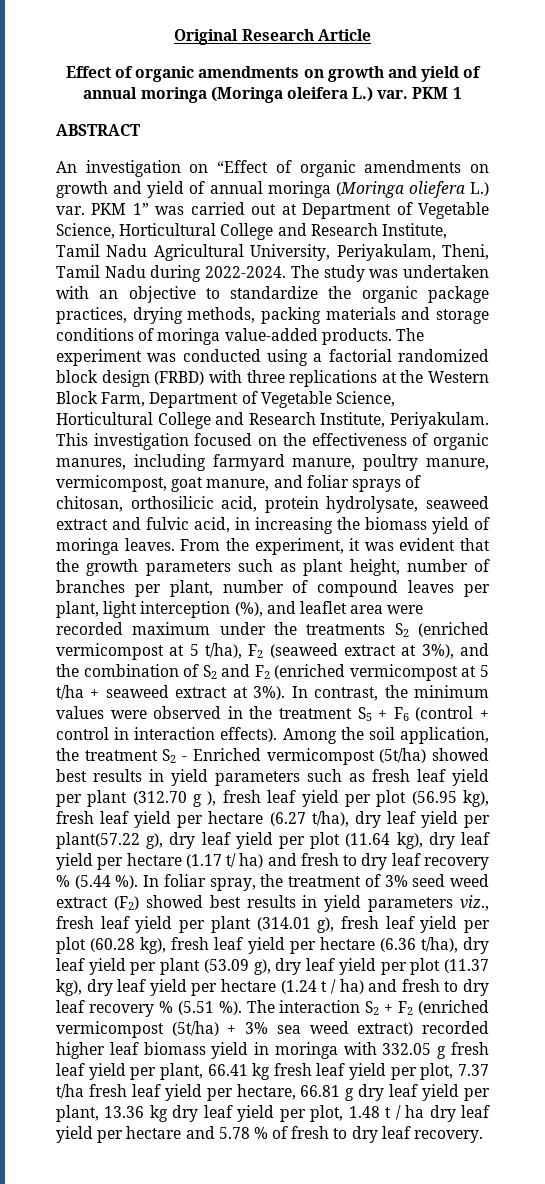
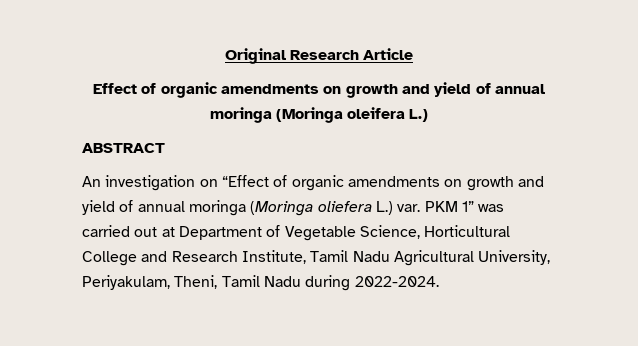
[377,87,462,99] var. PKM 1 -> (429, 115) none
[290,265,490,282] [56,286,489,303] [56,307,490,324] [56,328,424,345] [56,349,489,366] [56,370,489,387] [56,391,395,408] [56,412,489,429] [56,433,490,450] [56,454,490,471] [56,475,422,492] [56,496,489,513] [56,517,490,534] [56,538,490,555] [56,559,490,576] [56,580,490,597] [56,601,424,618] [56,622,489,637] [56,643,489,660] [56,664,489,681] [56,685,490,701] [56,706,490,721] [56,727,490,744] [56,748,489,765] [56,769,489,786] [56,790,490,807] [56,811,491,828] [56,832,490,849] [56,853,489,870] [56,874,489,891] [56,895,489,912] [56,916,490,933] [56,937,490,954] [56,958,489,975] [56,979,490,996] [56,1000,489,1017] [56,1021,490,1038] [56,1042,489,1059] [56,1063,489,1080] [56,1084,491,1101] [56,1105,490,1122] [56,1126,484,1143] The study was undertaken with an objective to standardize the organic package practices, drying methods, packing materials and storage conditions of moringa value-added products. The experiment was conducted using a factorial randomized block design (FRBD) with three replications at the Western Block Farm, Department of Vegetable Science, Horticultural College and Research Institute, Periyakulam. This investigation focused on the effectiveness of organic manures, including farmyard manure, poultry manure, vermicompost, goat manure, and foliar sprays of chitosan, orthosilicic acid, protein hydrolysate, seaweed extract and fulvic acid, in increasing the biomass yield of moringa leaves. From the experiment, it was evident that the growth parameters such as plant height, number of branches per plant, number of compound leaves per plant, light interception (%), and leaflet area were recorded maximum under the treatments S2 (enriched vermicompost at 5 t/ha), F2 (seaweed extract at 3%), and the combination of S2 and F2 (enriched vermicompost at 5 t/ha + seaweed extract at 3%). In contrast, the minimum values were observed in the treatment S5 + F6 (control + control in interaction effects). Among the soil application, the treatment S2 - Enriched vermicompost (5t/ha) showed best results in yield parameters such as fresh leaf yield per plant (312.70 g ), fresh leaf yield per plot (56.95 kg), fresh leaf yield per hectare (6.27 t/ha), dry leaf yield per plant(57.22 g), dry leaf yield per plot (11.64 kg), dry leaf yield per hectare (1.17 t/ ha) and fresh to dry leaf recovery % (5.44 %). In foliar spray, the treatment of 3% seed weed extract (F2) showed best results in yield parameters viz., fresh leaf yield per plant (314.01 g), fresh leaf yield per plot (60.28 kg), fresh leaf yield per hectare (6.36 t/ha), dry leaf yield per plant (53.09 g), dry leaf yield per plot (11.37 kg), dry leaf yield per hectare (1.24 t / ha) and fresh to dry leaf recovery % (5.51 %). The interaction S2 + F2 (enriched vermicompost (5t/ha) + 3% sea weed extract) recorded higher leaf biomass yield in moringa with 332.05 g fresh leaf yield per plant, 66.41 kg fresh leaf yield per plot, 7.37 t/ha fresh leaf yield per hectare, 66.81 g dry leaf yield per plant, 13.36 kg dry leaf yield per plot, 1.48 t / ha dry leaf yield per hectare and 5.78 % of fresh to dry leaf recovery. -> (439, 281) none

